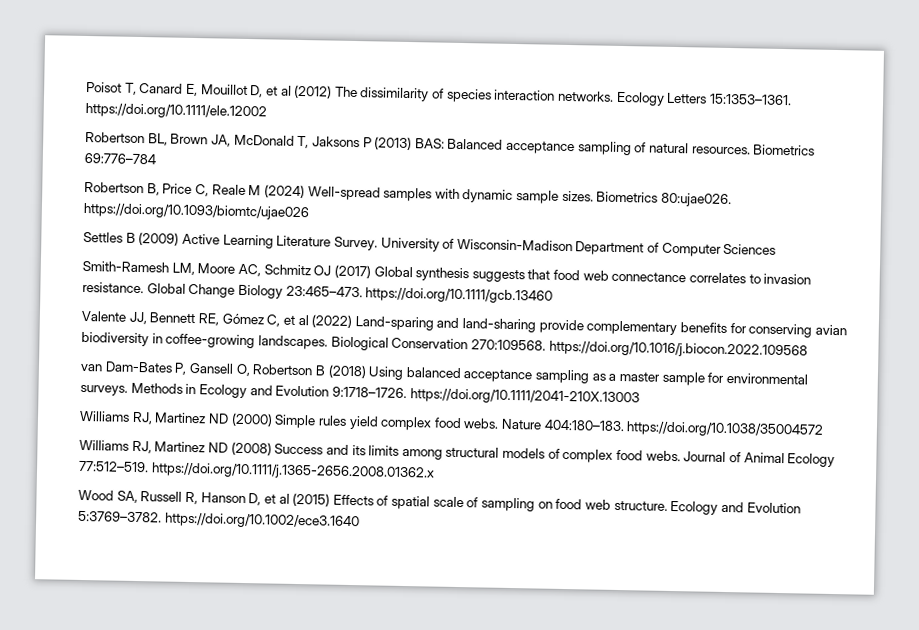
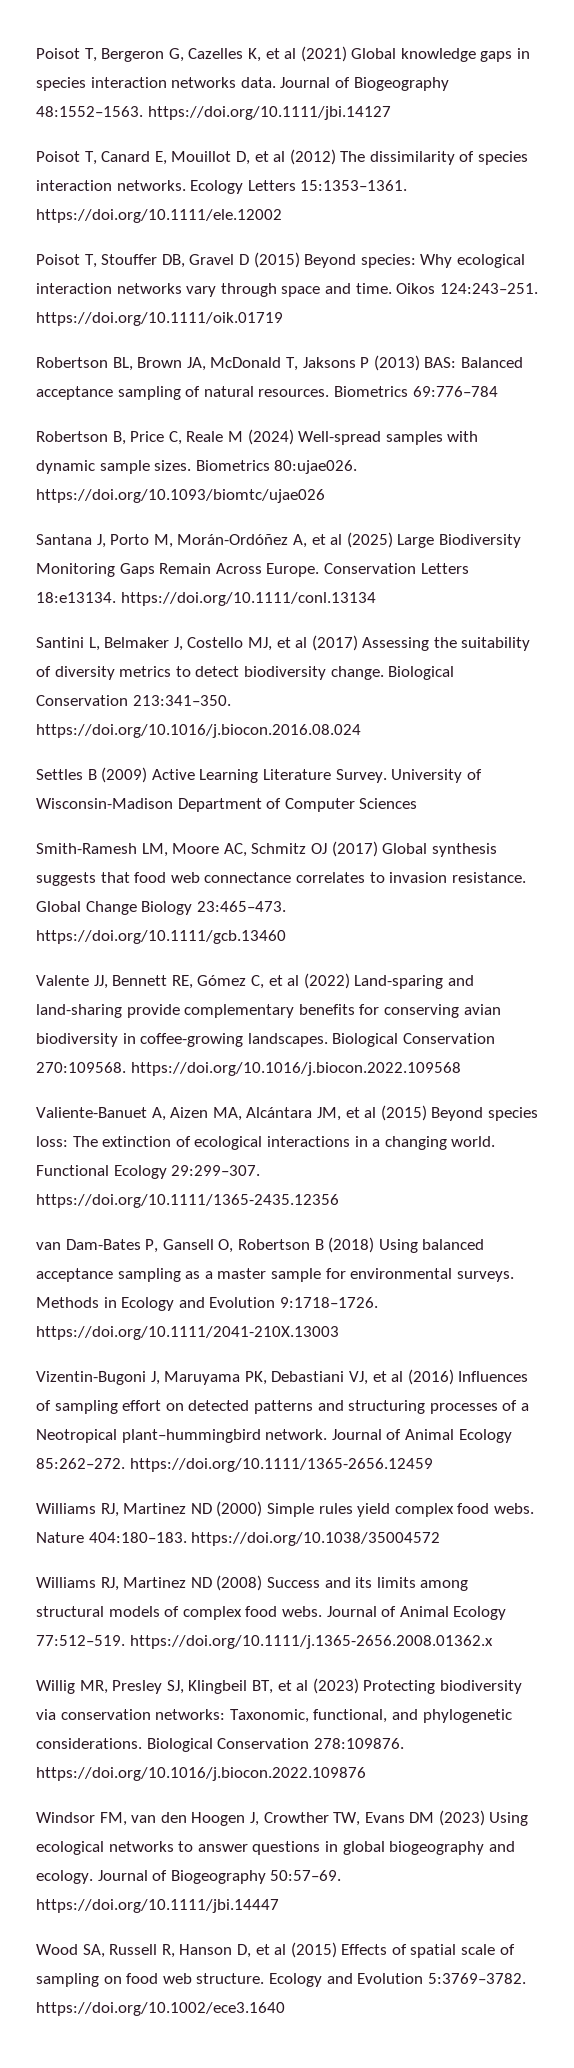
[86,81,137,95] Poisot T, -> [36,46,531,62] [36,77,449,91] [36,106,391,120] [36,151,97,165] Poisot T, Bergeron G, Cazelles K, et al (2021) Global knowledge gaps in species interaction networks data. Journal of Biogeography 48:1552–1563. https://doi.org/10.1111/jbi.14127 // Poisot T,
(267, 111) none -> [36,252,525,268] [36,283,538,297] [36,312,283,326] // Poisot T, Stouffer DB, Gravel D (2015) Beyond species: Why ecological interaction networks vary through space and time. Oikos 124:243–251. https://doi.org/10.1111/oik.01719
(309, 211) none -> [36,532,521,548] [36,563,469,577] [36,592,376,606] [36,635,531,651] [36,666,455,680] [36,695,231,706] [36,724,361,738] // Santana J, Porto M, Morán-Ordóñez A, et al (2025) Large Biodiversity Monitoring Gaps Remain Across Europe. Conservation Letters 18:e13134. https://doi.org/10.1111/conl.13134 // Santini L, Belmaker J, Costello MJ, et al (2017) Assessing the suitability of diversity metrics to detect biodiversity change. Biological Conservation 213:341–350. https://doi.org/10.1016/j.biocon.2016.08.024
(808, 349) none -> [36,1105,538,1121] [36,1136,496,1150] [36,1165,261,1179] [36,1194,339,1208] // Valiente-Banuet A, Aizen MA, Alcántara JM, et al (2015) Beyond species loss: The extinction of ecological interactions in a changing world. Functional Ecology 29:299–307. https://doi.org/10.1111/1365-2435.12356
(640, 397) none -> [36,1369,529,1385] [36,1400,529,1414] [36,1429,512,1443] [36,1458,433,1472] // Vizentin-Bugoni J, Maruyama PK, Debastiani VJ, et al (2016) Influences of sampling effort on detected patterns and structuring processes of a Neotropical plant–hummingbird network. Journal of Animal Ecology 85:262–272. https://doi.org/10.1111/1365-2656.12459
(435, 471) none -> [36,1678,522,1694] [36,1709,512,1723] [36,1738,404,1752] [36,1767,366,1781] [36,1810,529,1826] [36,1841,515,1855] [36,1870,342,1884] [36,1899,279,1913] // Willig MR, Presley SJ, Klingbeil BT, et al (2023) Protecting biodiversity via conservation networks: Taxonomic, functional, and phylogenetic considerations. Biological Conservation 278:109876. https://doi.org/10.1016/j.biocon.2022.109876 // Windsor FM, van den Hoogen J, Crowther TW, Evans DM (2023) Using ecological networks to answer questions in global biogeography and ecology. Journal of Biogeography 50:57–69. https://doi.org/10.1111/jbi.14447

